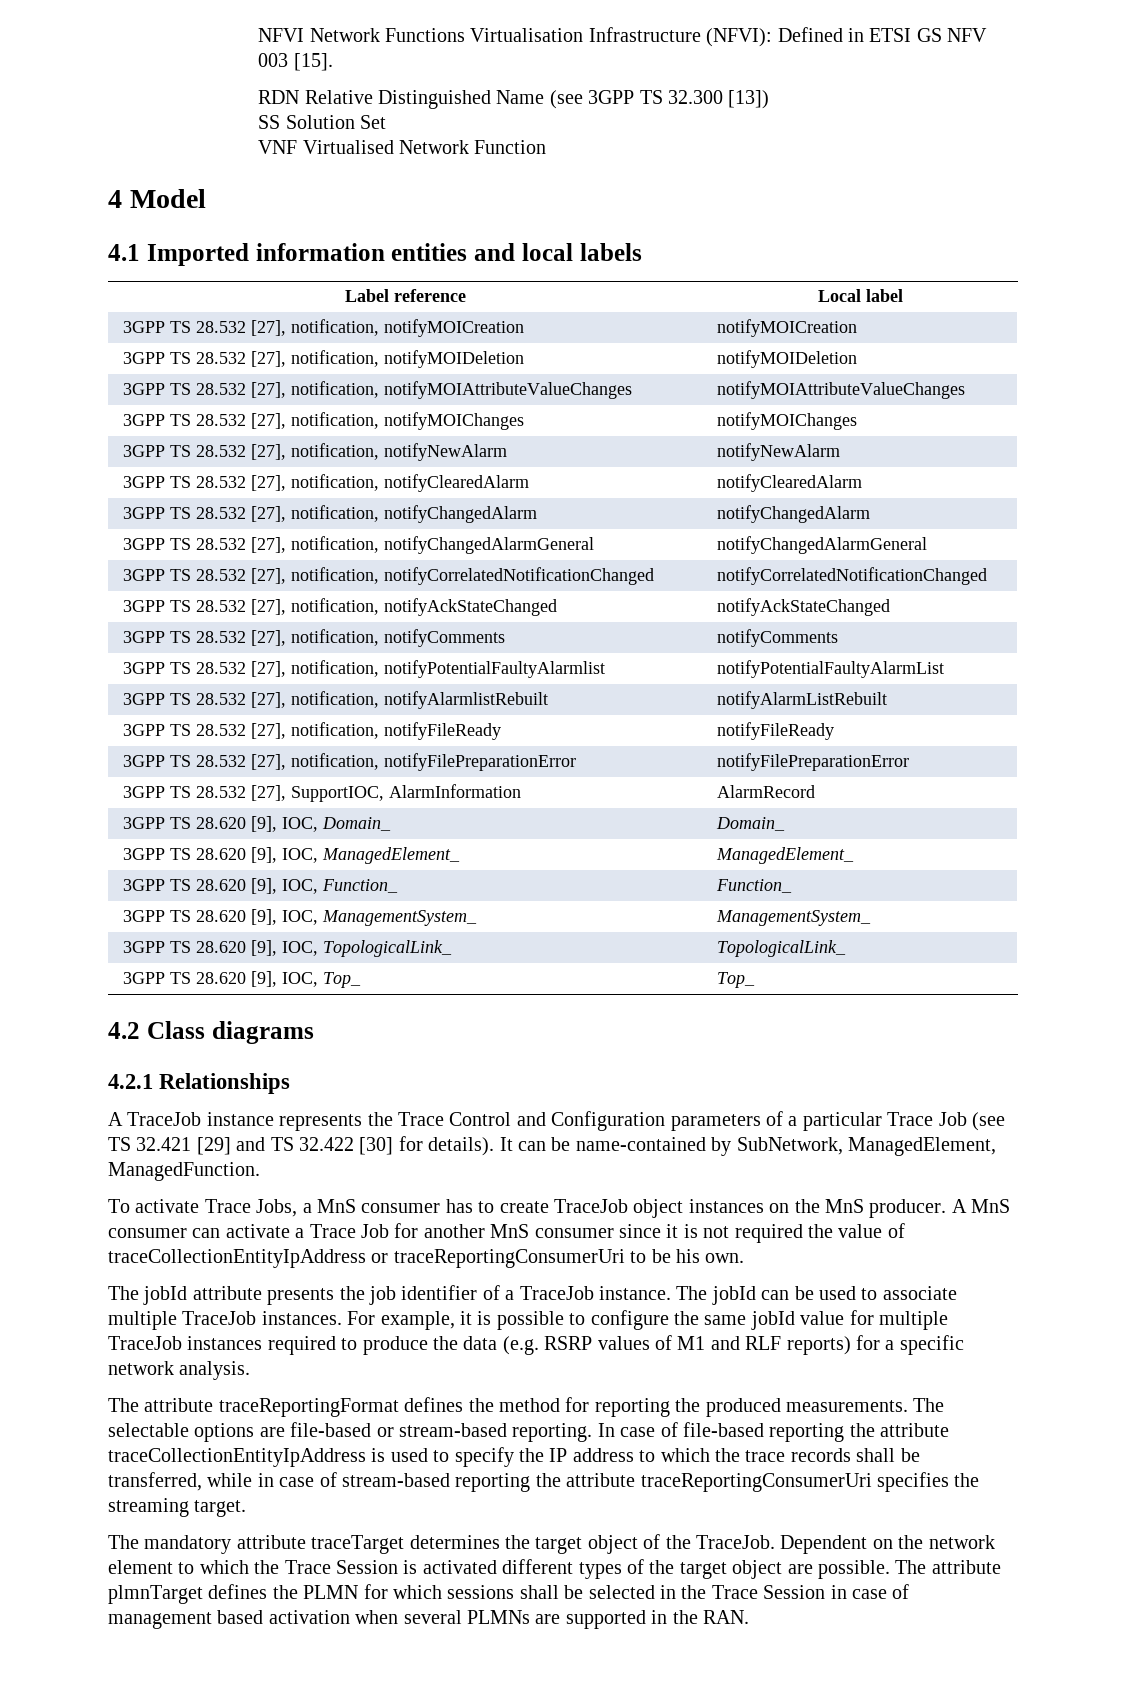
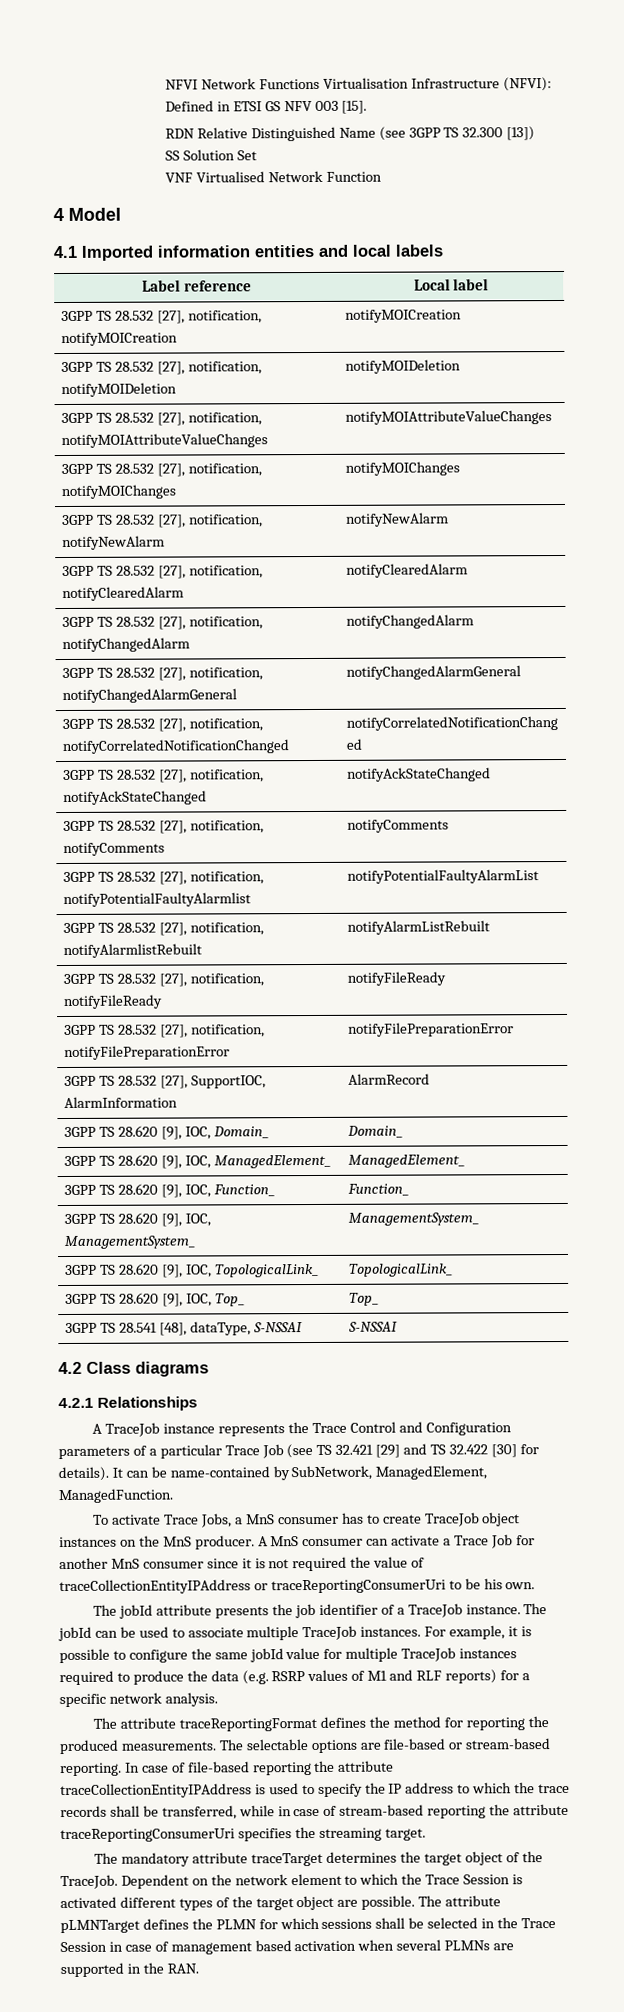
(756, 980) none -> [64,1321,303,1336] [347,1321,398,1332] // 3GPP TS 28.541 [48], dataType, S-NSSAI | S-NSSAI
[108,1249,366,1268] traceCollectionEntityIpAddress -> [59,1579,251,1595] traceCollectionEntityIPAddress
[108,1448,366,1467] traceCollectionEntityIpAddress -> [60,1783,252,1799] traceCollectionEntityIPAddress
[108,1585,203,1604] plmnTarget -> [60,1919,140,1934] pLMNTarget

